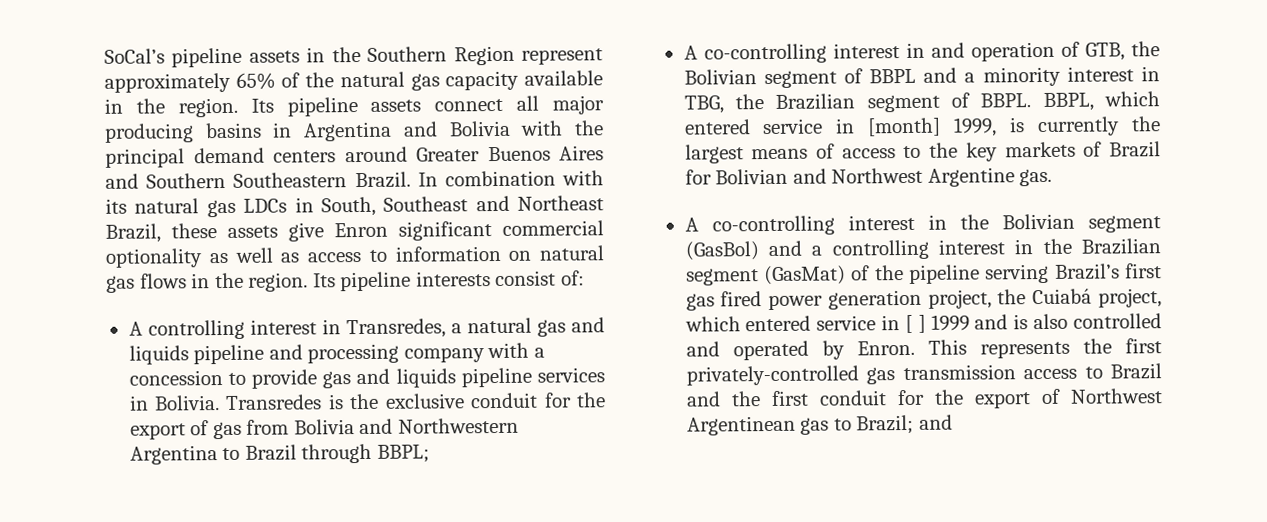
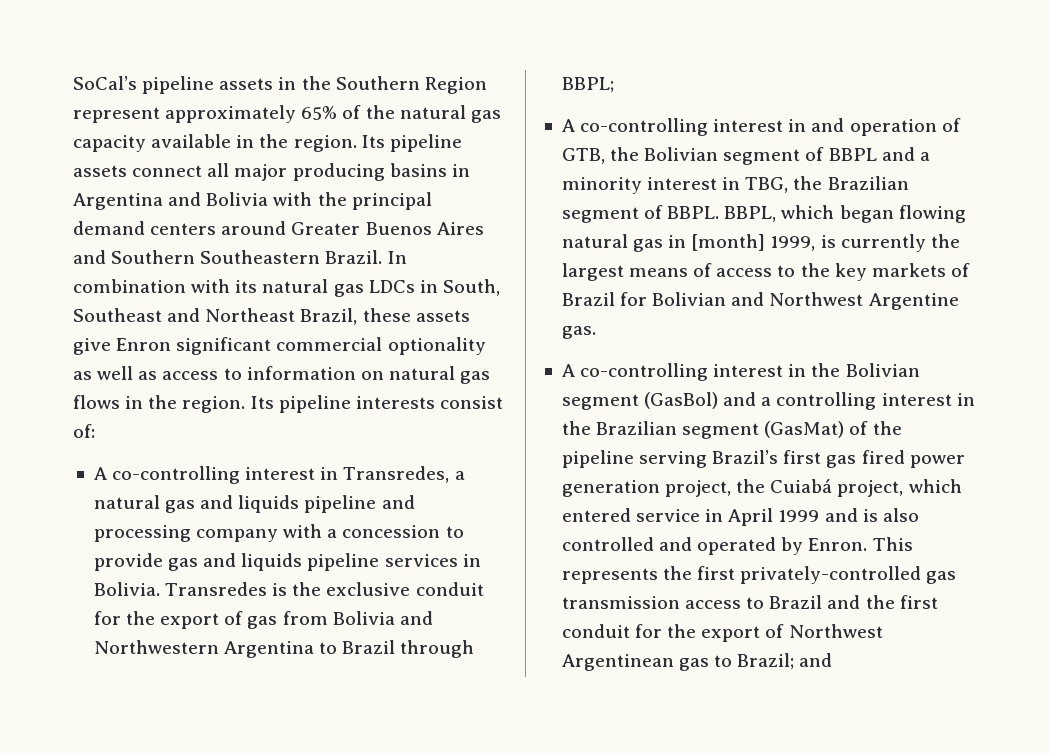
[147,319,245,340] controlling -> [112,466,241,484] co-controlling
[683,118,824,135] entered service -> [839,205,966,223] [561,234,664,252] began flowing natural gas
[904,314,926,334] [ ] -> [728,508,774,526] April

